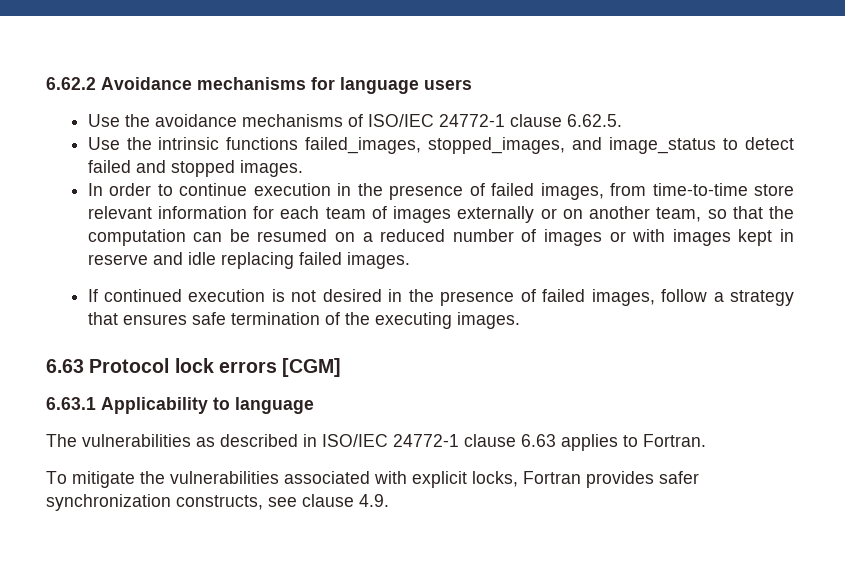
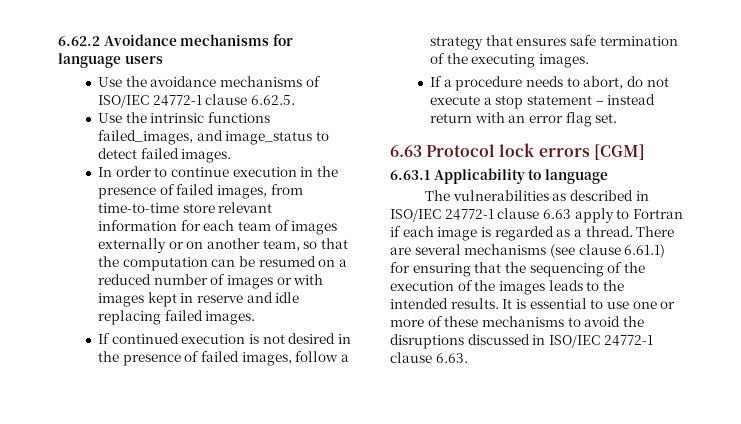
[428,137,566,154] stopped_images, -> (194, 137) none
[135,160,235,177] and stopped -> (179, 153) none
(520, 320) none -> [430,76,669,91] [430,94,656,109] [430,112,618,127] // If a procedure needs to abort, do not execute a stop statement – instead return with an error flag set.
[561,434,706,451] [46,471,699,488] [46,494,389,511] applies to Fortran. // To mitigate the vulnerabilities associated with explicit locks, Fortran provides safer synchronization constructs, see clause 4.9. -> [574,208,683,223] [390,226,675,241] [390,244,666,258] [390,262,645,277] [390,280,624,295] [390,298,676,309] [390,316,644,327] [390,334,653,349] [390,352,468,363] apply to Fortran if each image is regarded as a thread. There are several mechanisms (see clause 6.61.1) for ensuring that the sequencing of the execution of the images leads to the intended results. It is essential to use one or more of these mechanisms to avoid the disruptions discussed in ISO/IEC 24772-1 clause 6.63.

